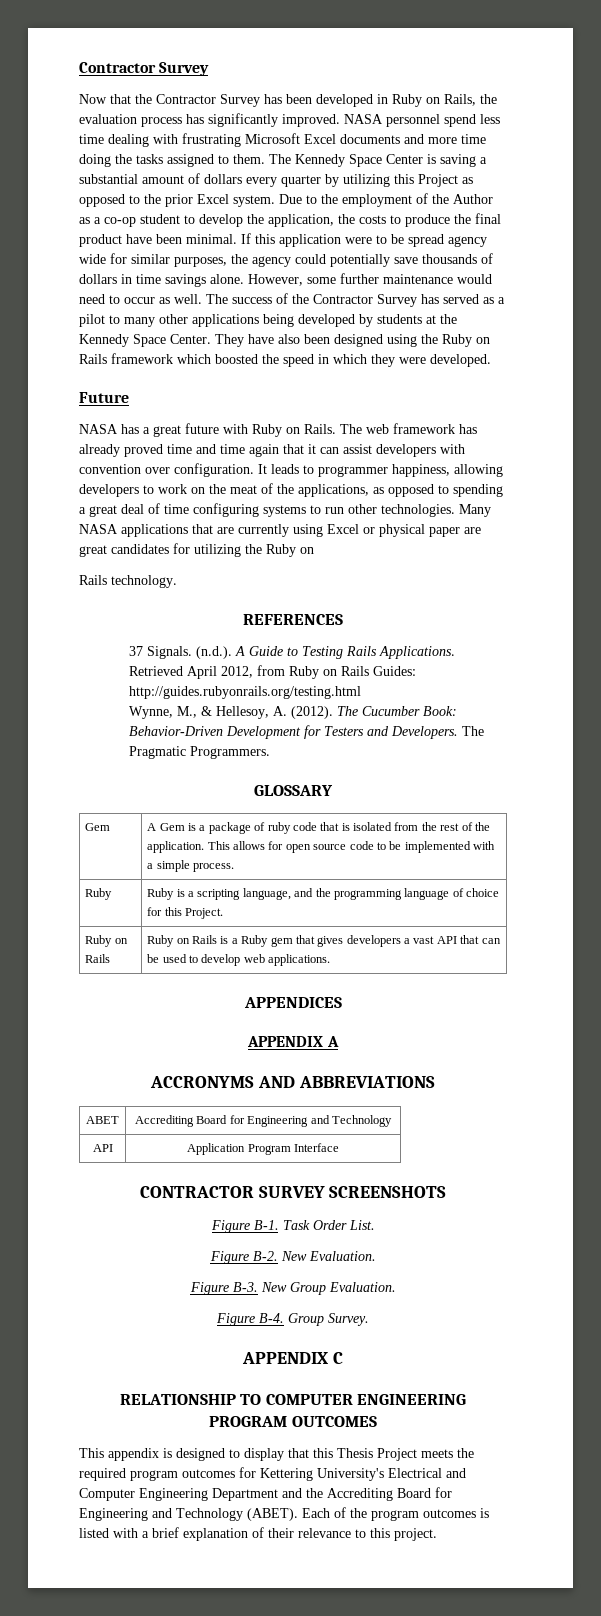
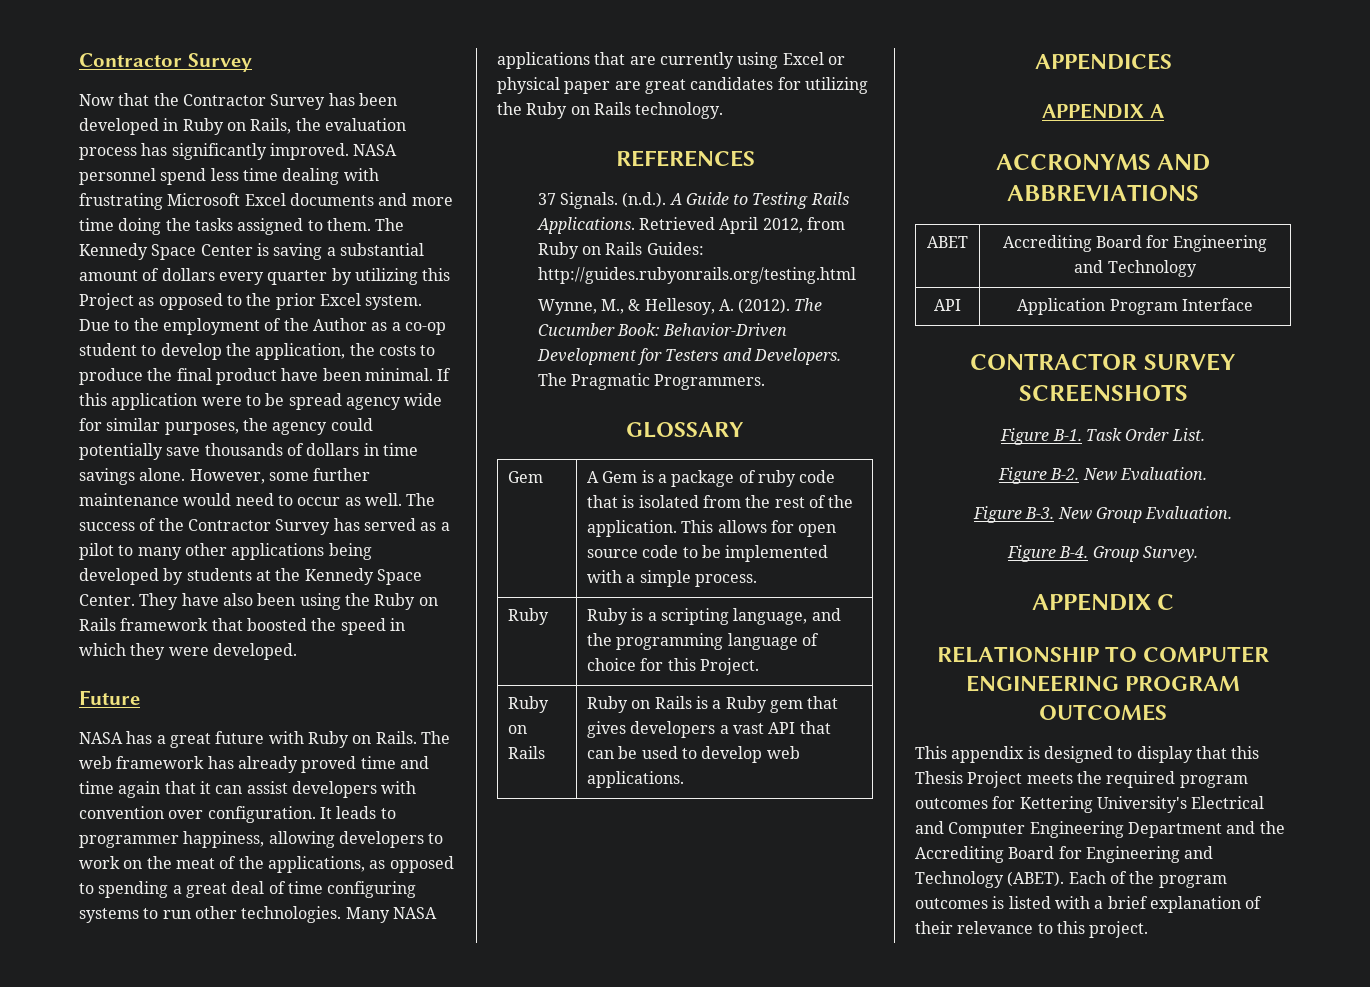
[334,334,383,347] designed -> (296, 599) none
[177,354,211,364] which -> [211,618,243,631] that
(314, 550) // -> (590, 110) none

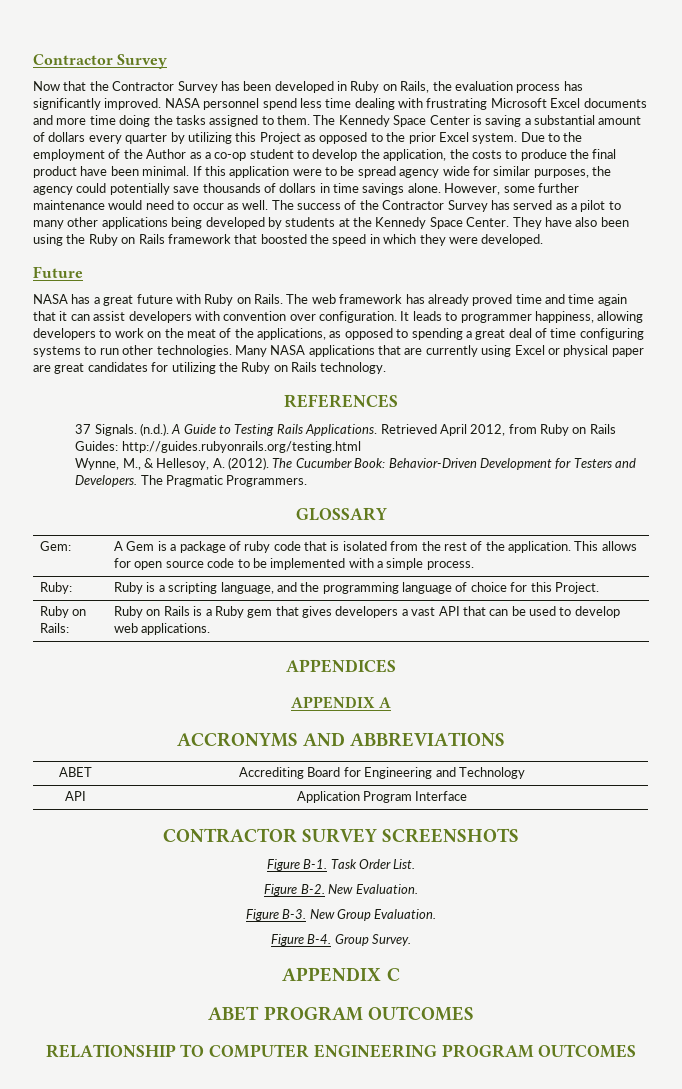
[508,471,544,483] Gem -> [39,541,71,551] Gem:
[508,608,550,625] Ruby -> [39,582,72,594] Ruby:
[508,746,546,759] Rails -> [39,623,69,633] Rails:
(1175, 602) none -> [208,1006,474,1021] // ABET PROGRAM OUTCOMES
[915,746,1260,763] [915,771,1248,788] [915,796,1265,813] [915,821,1285,838] [915,846,1214,863] [915,871,1227,888] [915,896,1263,913] [915,921,1149,938] // This appendix is designed to display that this Thesis Project meets the required program outcomes for Kettering University's Electrical and Computer Engineering Department and the Accrediting Board for Engineering and Technology (ABET). Each of the program outcomes is listed with a brief explanation of their relevance to this project. -> (637, 1051) none

